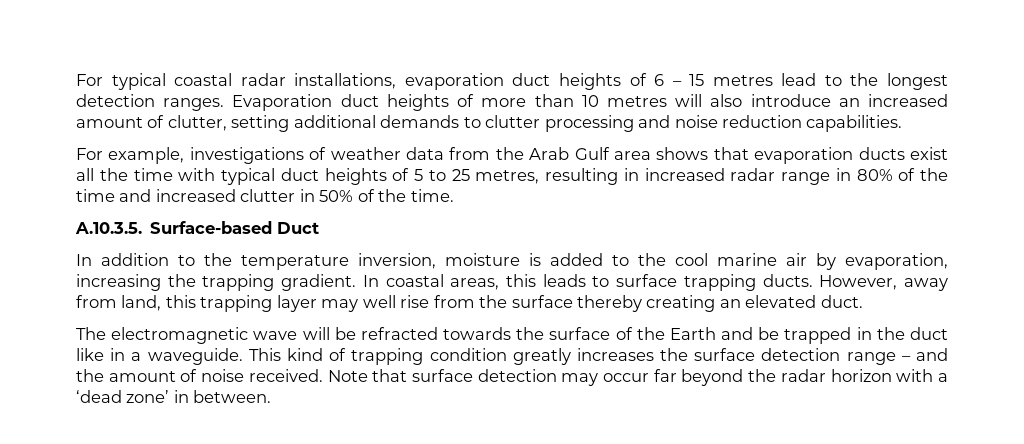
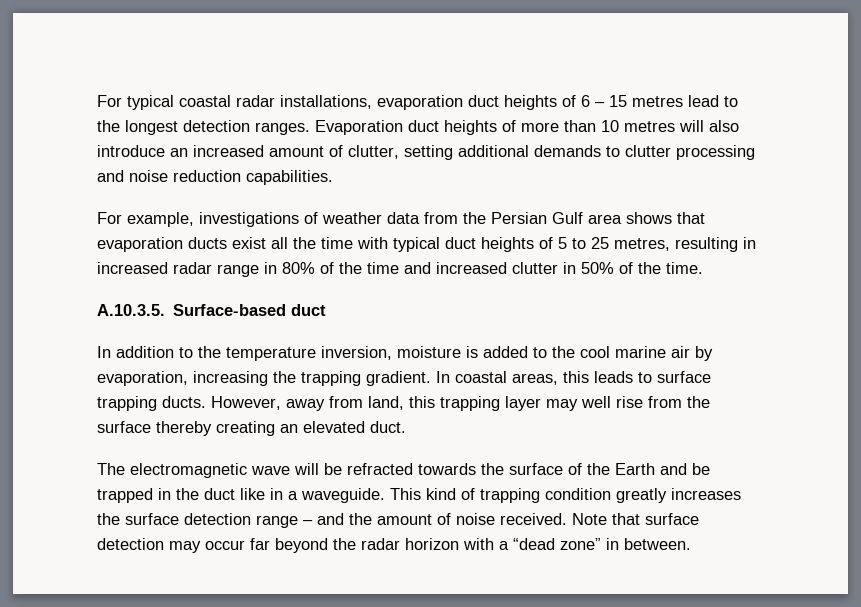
[529,147,570,160] Arab -> [491,212,547,224] Persian
[276,222,319,234] Duct -> [291,304,327,316] duct
[76,390,170,403] ‘dead zone’ -> [513,538,601,550] “dead zone”

